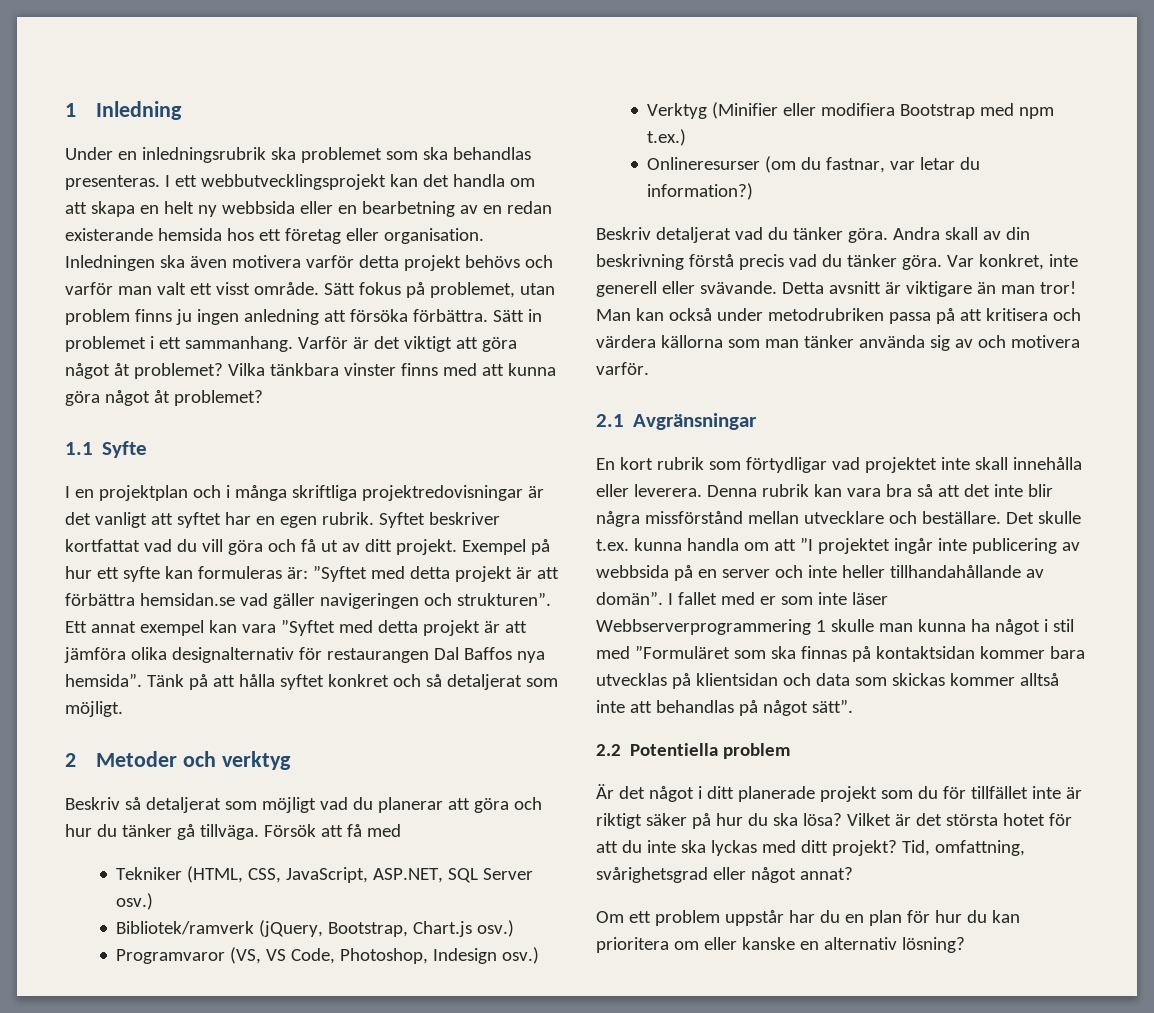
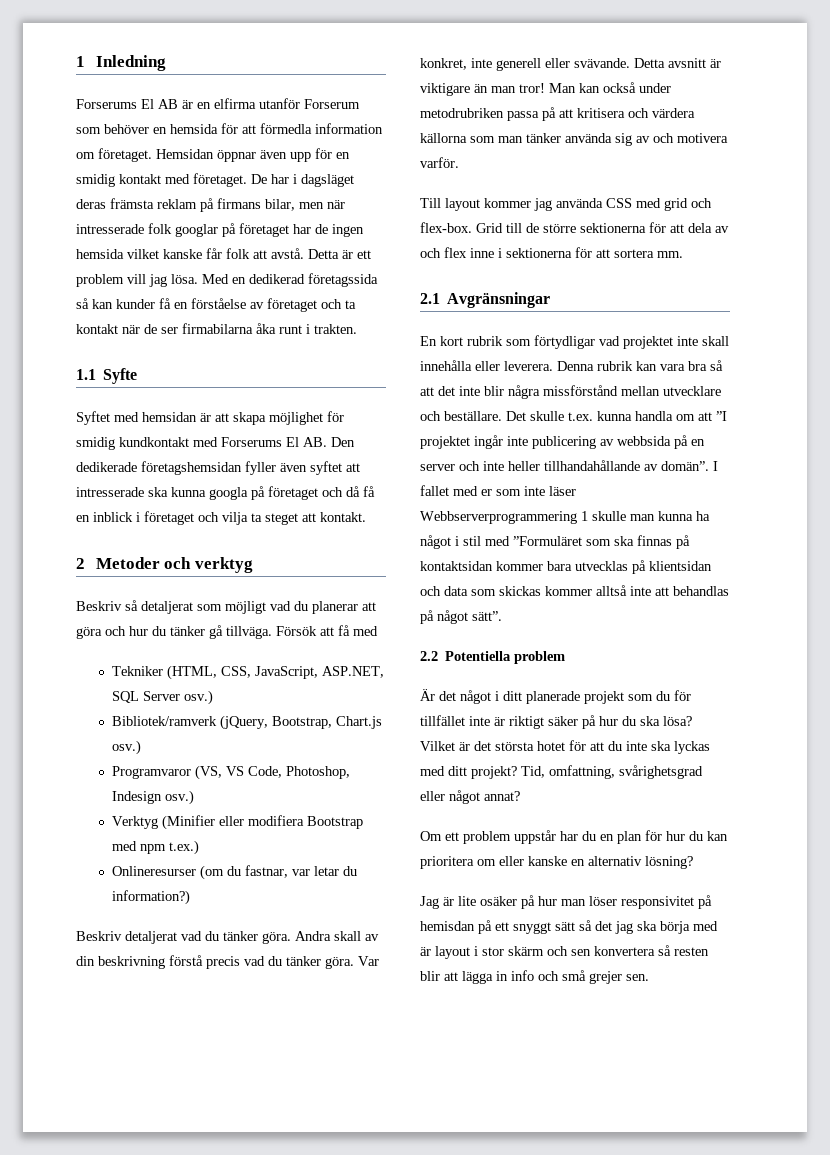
[65,147,531,163] [65,174,535,190] [65,201,552,217] [65,228,484,244] [65,255,553,271] [65,282,555,298] [65,309,542,325] [65,336,517,352] [65,363,556,379] [65,390,263,406] [65,441,148,458] [65,485,544,501] [65,512,500,528] [65,539,550,555] [65,565,559,582] [65,592,551,609] [65,619,527,636] [64,647,545,663] [65,673,558,690] [65,701,123,717] Under en inledningsrubrik ska problemet som ska behandlas presenteras. I ett webbutvecklingsprojekt kan det handla om att skapa en helt ny webbsida eller en bearbetning av en redan existerande hemsida hos ett företag eller organisation. Inledningen ska även motivera varför detta projekt behövs och varför man valt ett visst område. Sätt fokus på problemet, utan problem finns ju ingen anledning att försöka förbättra. Sätt in problemet i ett sammanhang. Varför är det viktigt att göra något åt problemet? Vilka tänkbara vinster finns med att kunna göra något åt problemet? // 1.1 Syfte // I en projektplan och i många skriftliga projektredovisningar är det vanligt att syftet har en egen rubrik. Syftet beskriver kortfattat vad du vill göra och få ut av ditt projekt. Exempel på hur ett syfte kan formuleras är: ”Syftet med detta projekt är att förbättra hemsidan.se vad gäller navigeringen och strukturen”. Ett annat exempel kan vara ”Syftet med detta projekt är att jämföra olika designalternativ för restaurangen Dal Baffos nya hemsida”. Tänk på att hålla syftet konkret och så detaljerat som möjligt. -> [76,98,360,109] [76,123,383,134] [76,148,350,162] [76,173,354,187] [76,198,345,212] [76,223,364,237] [76,248,371,259] [76,273,378,287] [76,298,356,312] [76,323,357,334] [76,368,138,384] [76,411,344,425] [76,437,355,450] [76,461,360,475] [76,486,375,500] [76,511,366,525] Forserums El AB är en elfirma utanför Forserum som behöver en hemsida för att förmedla information om företaget. Hemsidan öppnar även upp för en smidig kontakt med företaget. De har i dagsläget deras främsta reklam på firmans bilar, men när intresserade folk googlar på företaget har de ingen hemsida vilket kanske får folk att avstå. Detta är ett problem vill jag lösa. Med en dedikerad företagssida så kan kunder få en förståelse av företaget och ta kontakt när de ser firmabilarna åka runt i trakten. // 1.1 Syfte // Syftet med hemsidan är att skapa möjlighet för smidig kundkontakt med Forserums El AB. Den dedikerade företagshemsidan fyller även syftet att intresserade ska kunna googla på företaget och då få en inblick i företaget och vilja ta steget att kontakt.
(649, 368) none -> [420,198,712,211] [420,222,729,233] [420,247,683,258] // Till layout kommer jag använda CSS med grid och flex-box. Grid till de större sektionerna för att dela av och flex inne i sektionerna för att sortera mm.
(965, 945) none -> [420,895,712,909] [420,920,718,934] [420,945,709,959] [420,970,649,984] // Jag är lite osäker på hur man löser responsivitet på hemisdan på ett snyggt sätt så det jag ska börja med är layout i stor skärm och sen konvertera så resten blir att lägga in info och små grejer sen.

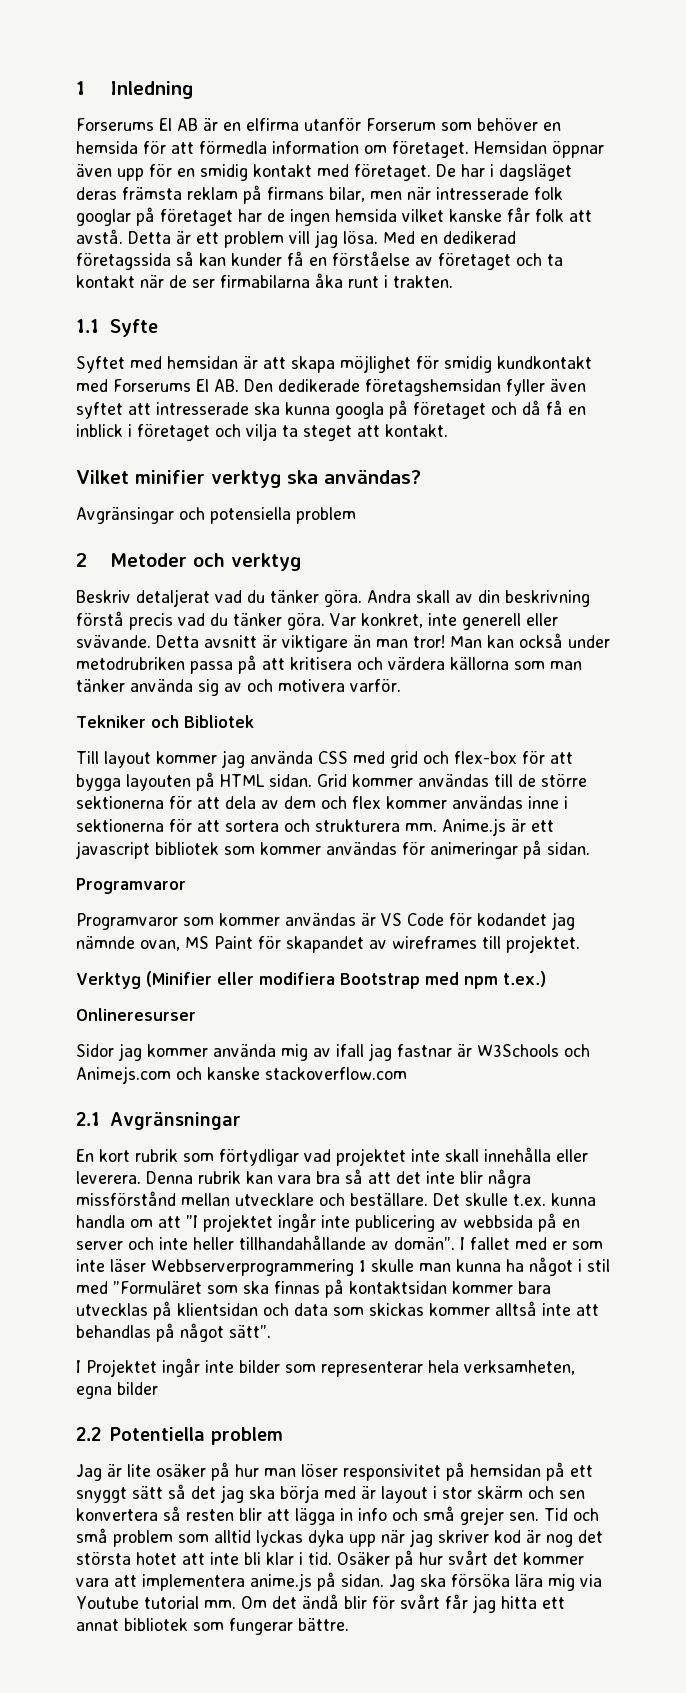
[76,557,253,573] [76,600,376,614] [76,625,378,639] [111,665,384,680] [111,690,213,705] [111,715,382,730] [111,740,141,755] [111,765,350,780] [111,790,194,805] [111,815,363,830] [111,840,199,855] [111,865,357,880] [111,890,190,905] 2 Metoder och verktyg // Beskriv så detaljerat som möjligt vad du planerar att göra och hur du tänker gå tillväga. Försök att få med // Tekniker (HTML, CSS, JavaScript, ASP.NET, SQL Server osv.) // Bibliotek/ramverk (jQuery, Bootstrap, Chart.js osv.) // Programvaror (VS, VS Code, Photoshop, Indesign osv.) // Verktyg (Minifier eller modifiera Bootstrap med npm t.ex.) // Onlineresurser (om du fastnar, var letar du information?) -> [76,470,421,488] [76,507,356,524] [76,553,301,571] Vilket minifier verktyg ska användas? // Avgränsingar och potensiella problem // 2 Metoder och verktyg
(459, 162) none -> [76,715,254,728] // Tekniker och Bibliotek
[420,222,503,233] flex-box. Grid -> [454,750,573,764] [76,772,489,791] flex-box för att bygga layouten på HTML sidan. Grid kommer användas
(729, 229) none -> [284,796,316,809] dem
(467, 252) none -> [386,796,523,809] kommer användas
[657,251,683,258] mm. -> [284,818,554,836] [75,840,590,859] [76,878,186,894] [76,912,575,930] [76,935,580,953] [76,971,546,989] [76,1008,196,1021] [76,1043,590,1061] [76,1066,407,1084] och strukturera mm. Anime.js är ett javascript bibliotek som kommer användas för animeringar på sidan. // Programvaror // Programvaror som kommer användas är VS Code för kodandet jag nämnde ovan, MS Paint för skapandet av wireframes till projektet. // Verktyg (Minifier eller modifiera Bootstrap med npm t.ex.) // Onlineresurser // Sidor jag kommer använda mig av ifall jag fastnar är W3Schools och Animejs.com och kanske stackoverflow.com
[420,651,566,664] [420,689,691,704] [420,715,692,729] [420,740,710,754] [420,765,703,779] [420,790,520,804] [420,830,728,844] [420,856,693,869] 2.2 Potentiella problem // Är det något i ditt planerade projekt som du för tillfället inte är riktigt säker på hur du ska lösa? Vilket är det största hotet för att du inte ska lyckas med ditt projekt? Tid, omfattning, svårighetsgrad eller något annat? // Om ett problem uppstår har du en plan för hur du kan prioritera om eller kanske en alternativ lösning? -> [76,1358,575,1377] [76,1382,158,1399] [76,1427,283,1445] I Projektet ingår inte bilder som representerar hela verksamheten, egna bilder // 2.2 Potentiella problem
[420,921,475,931] hemisdan -> [470,1464,541,1477] hemsidan
(649, 977) none -> [544,1508,599,1521] [76,1528,603,1547] [76,1550,584,1569] [76,1572,602,1591] [76,1594,565,1613] [76,1618,349,1635] Tid och små problem som alltid lyckas dyka upp när jag skriver kod är nog det största hotet att inte bli klar i tid. Osäker på hur svårt det kommer vara att implementera anime.js på sidan. Jag ska försöka lära mig via Youtube tutorial mm. Om det ändå blir för svårt får jag hitta ett annat bibliotek som fungerar bättre.

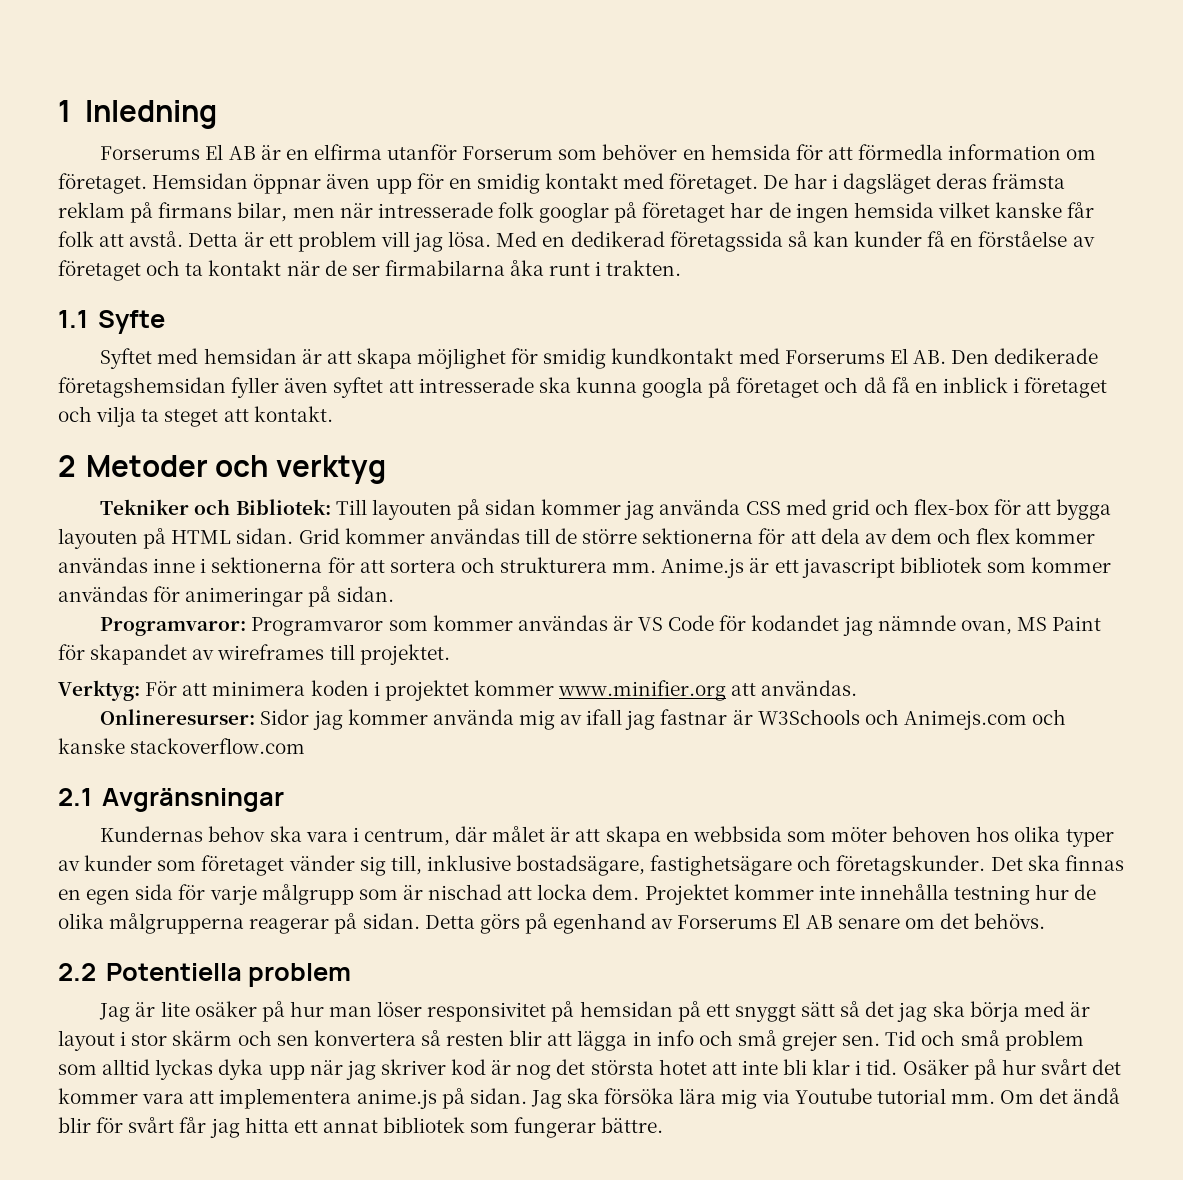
[76,470,421,488] [76,507,356,524] [76,553,301,571] [76,589,590,607] [76,611,558,630] [76,633,610,652] [76,655,582,674] [76,678,401,696] [76,715,254,728] [76,751,151,768] Vilket minifier verktyg ska användas? // Avgränsingar och potensiella problem // 2 Metoder och verktyg // Beskriv detaljerat vad du tänker göra. Andra skall av din beskrivning förstå precis vad du tänker göra. Var konkret, inte generell eller svävande. Detta avsnitt är viktigare än man tror! Man kan också under metodrubriken passa på att kritisera och värdera källorna som man tänker använda sig av och motivera varför. // Tekniker och Bibliotek // Till layout -> [58,455,387,484] [100,499,537,520] 2 Metoder och verktyg // Tekniker och Bibliotek: Till layouten på sidan
[76,878,186,894] Programvaror // -> [100,617,247,636] Programvaror:
[76,971,546,989] [76,1008,196,1021] Verktyg (Minifier eller modifiera Bootstrap med npm t.ex.) // Onlineresurser // -> [58,680,858,701] [100,709,256,725] Verktyg: För att minimera koden i projektet kommer www.minifier.org att användas. // Onlineresurser:
[76,1147,588,1166] [76,1169,531,1188] [76,1191,596,1206] [76,1213,580,1232] [76,1235,603,1250] [76,1257,610,1276] [76,1279,551,1298] [76,1301,599,1320] [76,1323,271,1342] [76,1358,575,1377] [76,1382,158,1399] En kort rubrik som förtydligar vad projektet inte skall innehålla eller leverera. Denna rubrik kan vara bra så att det inte blir några missförstånd mellan utvecklare och beställare. Det skulle t.ex. kunna handla om att ”I projektet ingår inte publicering av webbsida på en server och inte heller tillhandahållande av domän”. I fallet med er som inte läser Webbserverprogrammering 1 skulle man kunna ha något i stil med ”Formuläret som ska finnas på kontaktsidan kommer bara utvecklas på klientsidan och data som skickas kommer alltså inte att behandlas på något sätt”. // I Projektet ingår inte bilder som representerar hela verksamheten, egna bilder -> [100,826,1114,847] [58,855,1124,876] [58,884,1097,905] [58,913,1046,934] Kundernas behov ska vara i centrum, där målet är att skapa en webbsida som möter behoven hos olika typer av kunder som företaget vänder sig till, inklusive bostadsägare, fastighetsägare och företagskunder. Det ska finnas en egen sida för varje målgrupp som är nischad att locka dem. Projektet kommer inte innehålla testning hur de olika målgrupperna reagerar på sidan. Detta görs på egenhand av Forserums El AB senare om det behövs.

